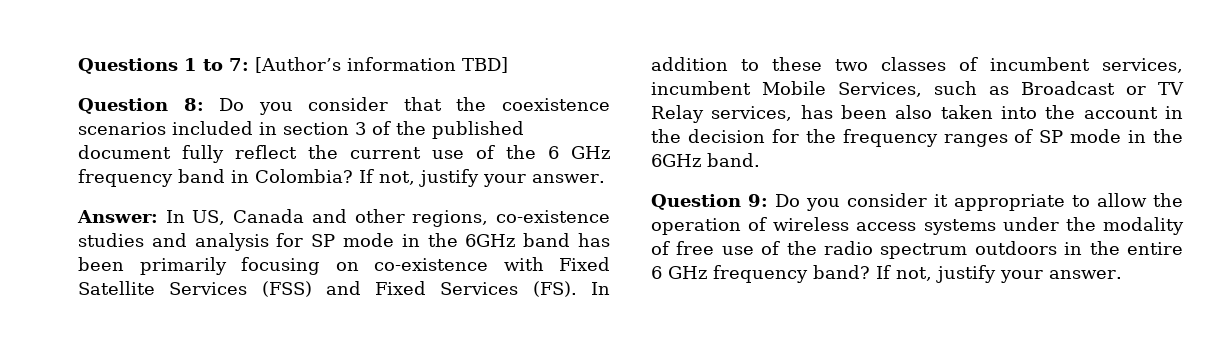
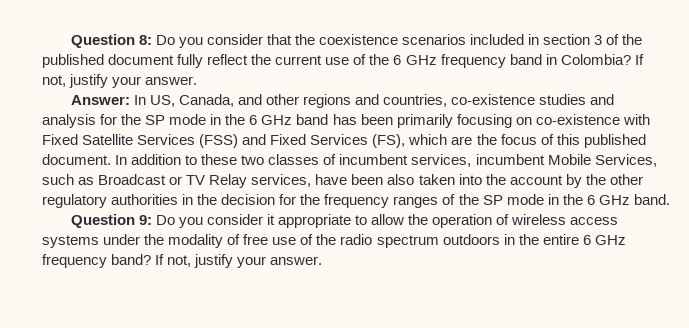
[78,57,508,74] Questions 1 to 7: [Author’s information TBD] // -> (70, 41) none
[233,209,305,223] Canada -> [178,94,234,107] Canada,
[412,210,489,227] regions, -> [302,94,448,108] regions and countries,
[311,233,516,247] SP mode in the 6GHz -> [121,114,293,125] the SP mode in the 6 GHz
[532,281,577,297] (FS). -> [372,134,646,148] [42,154,111,165] (FS), which are the focus of this published document.
[800,105,833,119] has -> [315,174,348,185] have
(1158, 113) none -> [565,174,643,188] [42,194,179,208] by the other regulatory authorities
[1039,129,1183,143] [651,154,701,167] SP mode in the 6GHz -> [458,194,630,205] the SP mode in the 6 GHz

